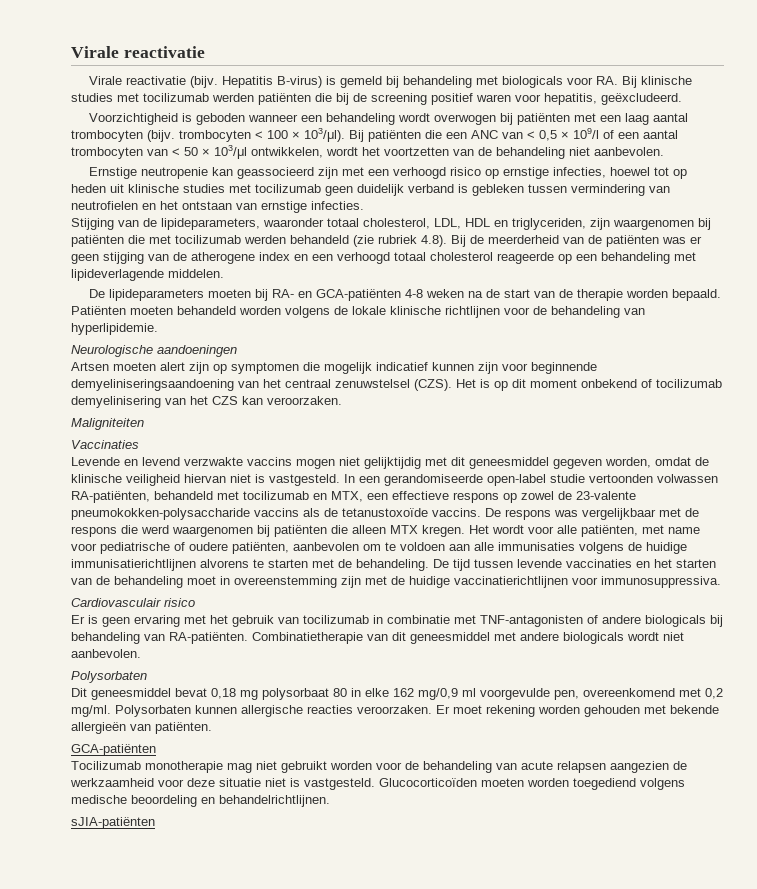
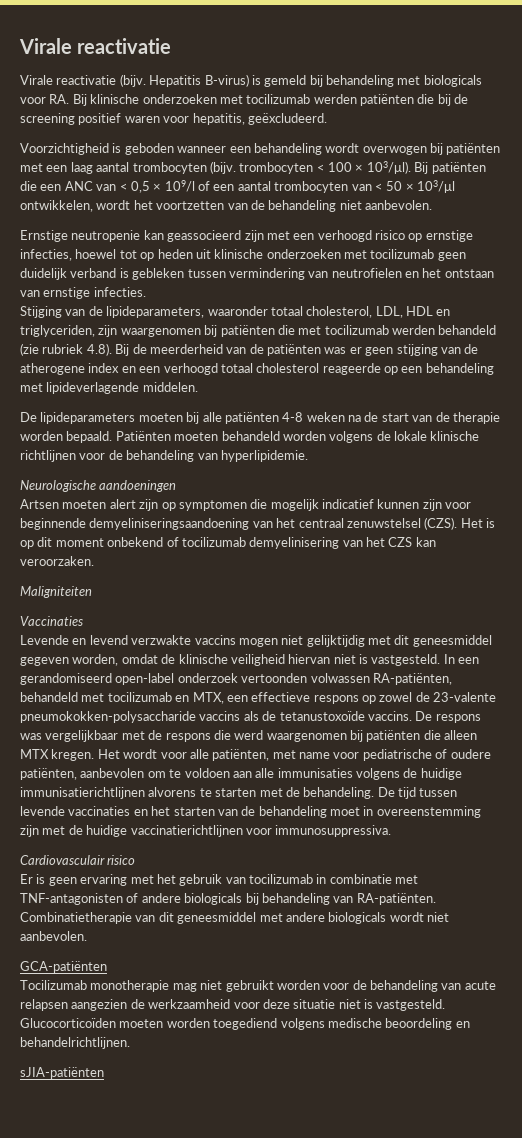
[71,93,113,102] studies -> [142,94,217,104] onderzoeken
[183,184,225,193] studies -> [266,249,341,259] onderzoeken
[272,289,402,301] RA- en GCA-patiënten -> [202,412,279,424] alle patiënten
[384,474,585,486] gerandomiseerde open-label studie -> [20,673,238,685] gerandomiseerd open-label onderzoek
[71,671,147,683] [71,688,723,700] [71,705,719,717] [71,722,212,734] // Polysorbaten // Dit geneesmiddel bevat 0,18 mg polysorbaat 80 in elke 162 mg/0,9 ml voorgevulde pen, overeenkomend met 0,2 mg/ml. Polysorbaten kunnen allergische reacties veroorzaken. Er moet rekening worden gehouden met bekende allergieën van patiënten. -> (87, 936) none

